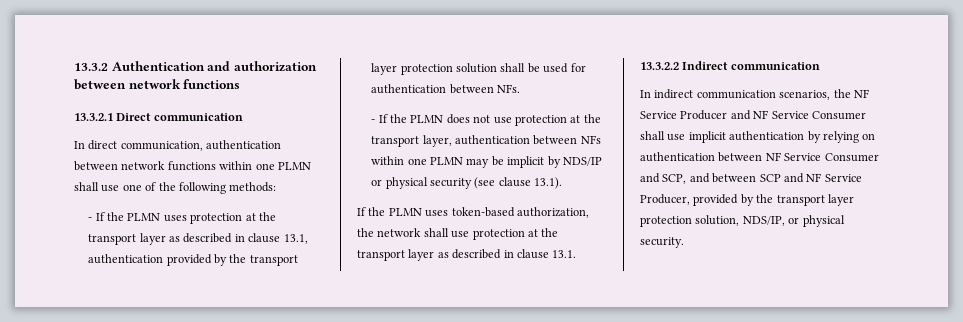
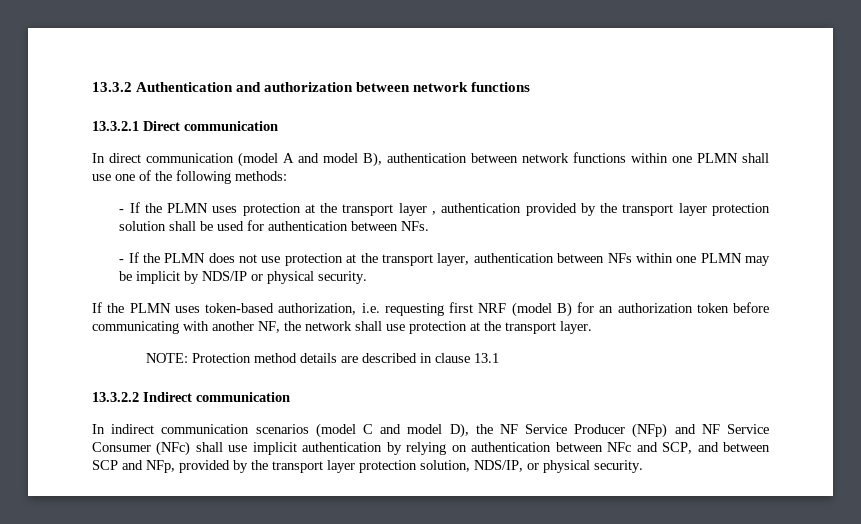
[120,141,203,151] communication, -> [146,152,382,167] communication (model A and model B),
[169,233,308,244] as described in clause 13.1, -> [432,211,437,215] ,
[430,177,563,189] security (see clause 13.1). -> [318,271,368,284] security.
(589, 212) none -> [361,302,769,317] [92,321,280,334] i.e. requesting first NRF (model B) for an authorization token before communicating with another NF,
[408,249,577,261] layer as described in clause 13.1. -> [560,321,592,334] [146,353,500,363] layer. // NOTE: Protection method details are described in clause 13.1
[779,90,831,100] scenarios, -> [255,423,469,438] scenarios (model C and model D),
(728, 115) none -> [632,423,668,438] (NFp)
(866, 115) none -> [156,441,191,456] (NFc)
[765,152,879,162] NF Service Consumer -> [607,442,632,452] NFc
[806,173,862,182] [640,194,690,205] NF Service Producer, -> [146,460,175,473] NFp,

